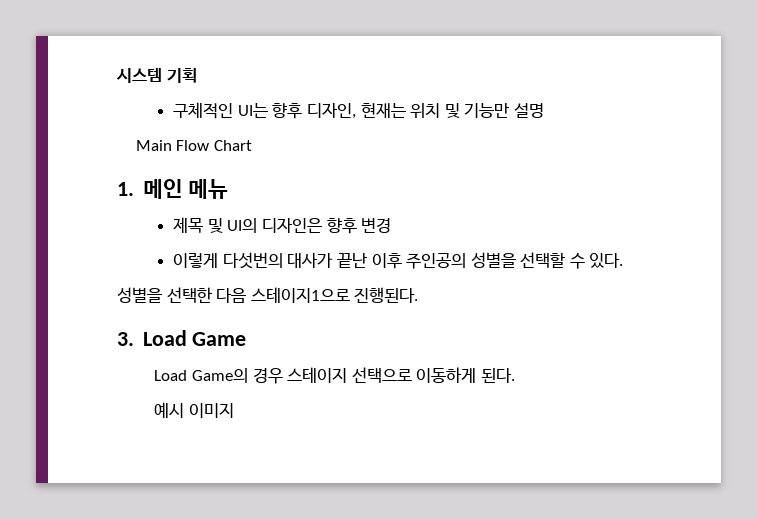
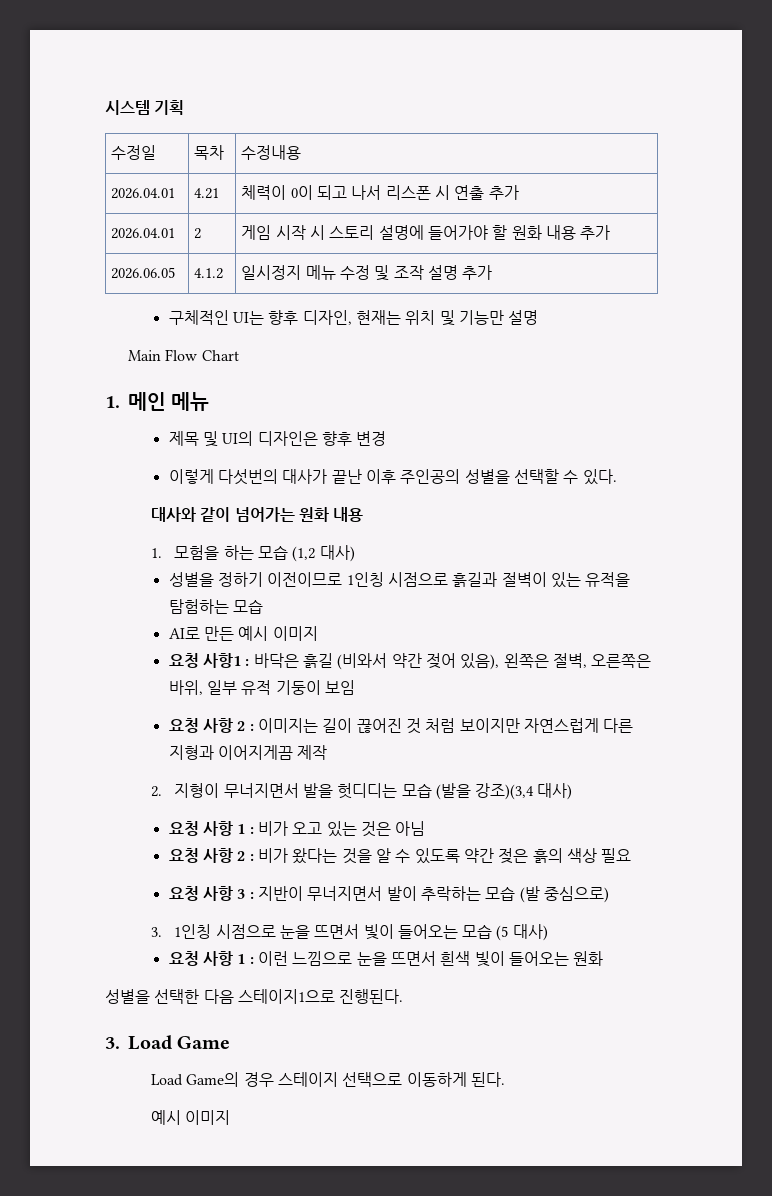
(197, 75) none -> [111,145,157,160] [194,145,225,160] [241,145,302,160] [111,188,176,199] [194,188,220,199] [241,185,519,200] [111,228,176,239] [194,228,202,239] [241,225,611,240] [111,267,176,279] [194,268,224,279] [241,265,493,281] // 수정일 | 목차 | 수정내용 // 2026.04.01 | 4.21 | 체력이 0이 되고 나서 리스폰 시 연출 추가 // 2026.04.01 | 2 | 게임 시작 시 스토리 설명에 들어가야 할 원화 내용 추가 // 2026.06.05 | 4.1.2 | 일시정지 메뉴 수정 및 조작 설명 추가
(624, 260) none -> [151,507,364,522] [151,545,355,562] [168,572,631,588] [168,599,264,614] [168,626,318,641] [168,653,652,670] [168,680,356,695] [168,718,634,734] [168,745,328,760] [151,783,573,800] [168,821,426,837] [168,848,632,864] [168,886,609,903] [151,924,548,941] [168,951,604,967] // 대사와 같이 넘어가는 원화 내용 // 1. 모험을 하는 모습 (1,2 대사) // 성별을 정하기 이전이므로 1인칭 시점으로 흙길과 절벽이 있는 유적을 탐험하는 모습 // AI로 만든 예시 이미지 // 요청 사항1 : 바닥은 흙길 (비와서 약간 젖어 있음), 왼쪽은 절벽, 오른쪽은 바위, 일부 유적 기둥이 보임 // 요청 사항 2 : 이미지는 길이 끊어진 것 처럼 보이지만 자연스럽게 다른 지형과 이어지게끔 제작 // 2. 지형이 무너지면서 발을 헛디디는 모습 (발을 강조)(3,4 대사) // 요청 사항 1 : 비가 오고 있는 것은 아님 // 요청 사항 2 : 비가 왔다는 것을 알 수 있도록 약간 젖은 흙의 색상 필요 // 요청 사항 3 : 지반이 무너지면서 발이 추락하는 모습 (발 중심으로) // 3. 1인칭 시점으로 눈을 뜨면서 빛이 들어오는 모습 (5 대사) // 요청 사항 1 : 이런 느낌으로 눈을 뜨면서 흰색 빛이 들어오는 원화

